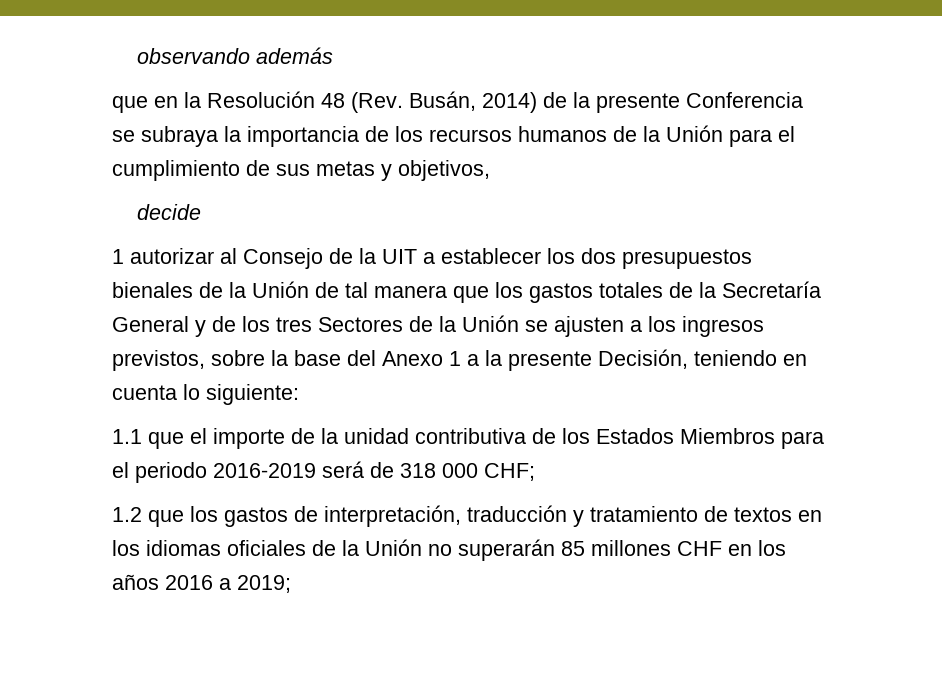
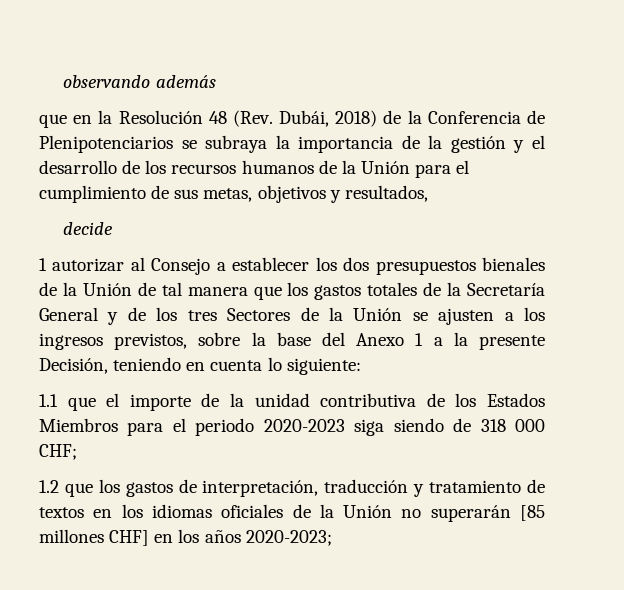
[409,91,803,113] Busán, 2014) de la presente Conferencia -> [279,110,545,127] [39,135,173,153] Dubái, 2018) de la Conferencia de Plenipotenciarios
(389, 134) none -> [428,135,545,153] [39,160,141,174] la gestión y el desarrollo de
[316,160,490,181] metas y objetivos, -> [203,185,428,203] metas, objetivos y resultados,
[329,248,417,264] de la UIT -> (211, 266) none
[213,461,364,478] 2016-2019 será -> [263,418,444,436] 2020-2023 siga siendo
[561,540,786,556] [112,574,291,593] 85 millones CHF en los años 2016 a 2019; -> [520,505,545,521] [39,529,332,546] [85 millones CHF] en los años 2020-2023;

